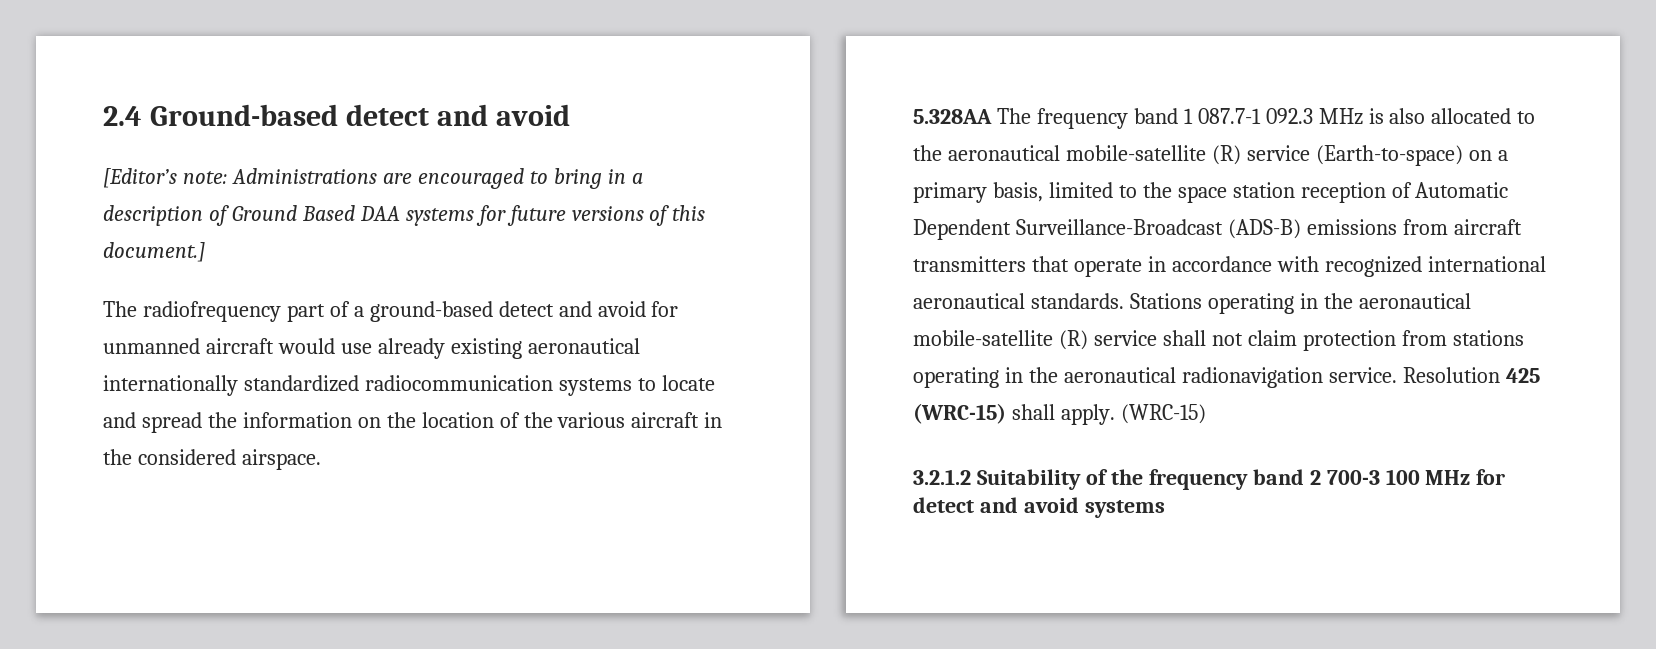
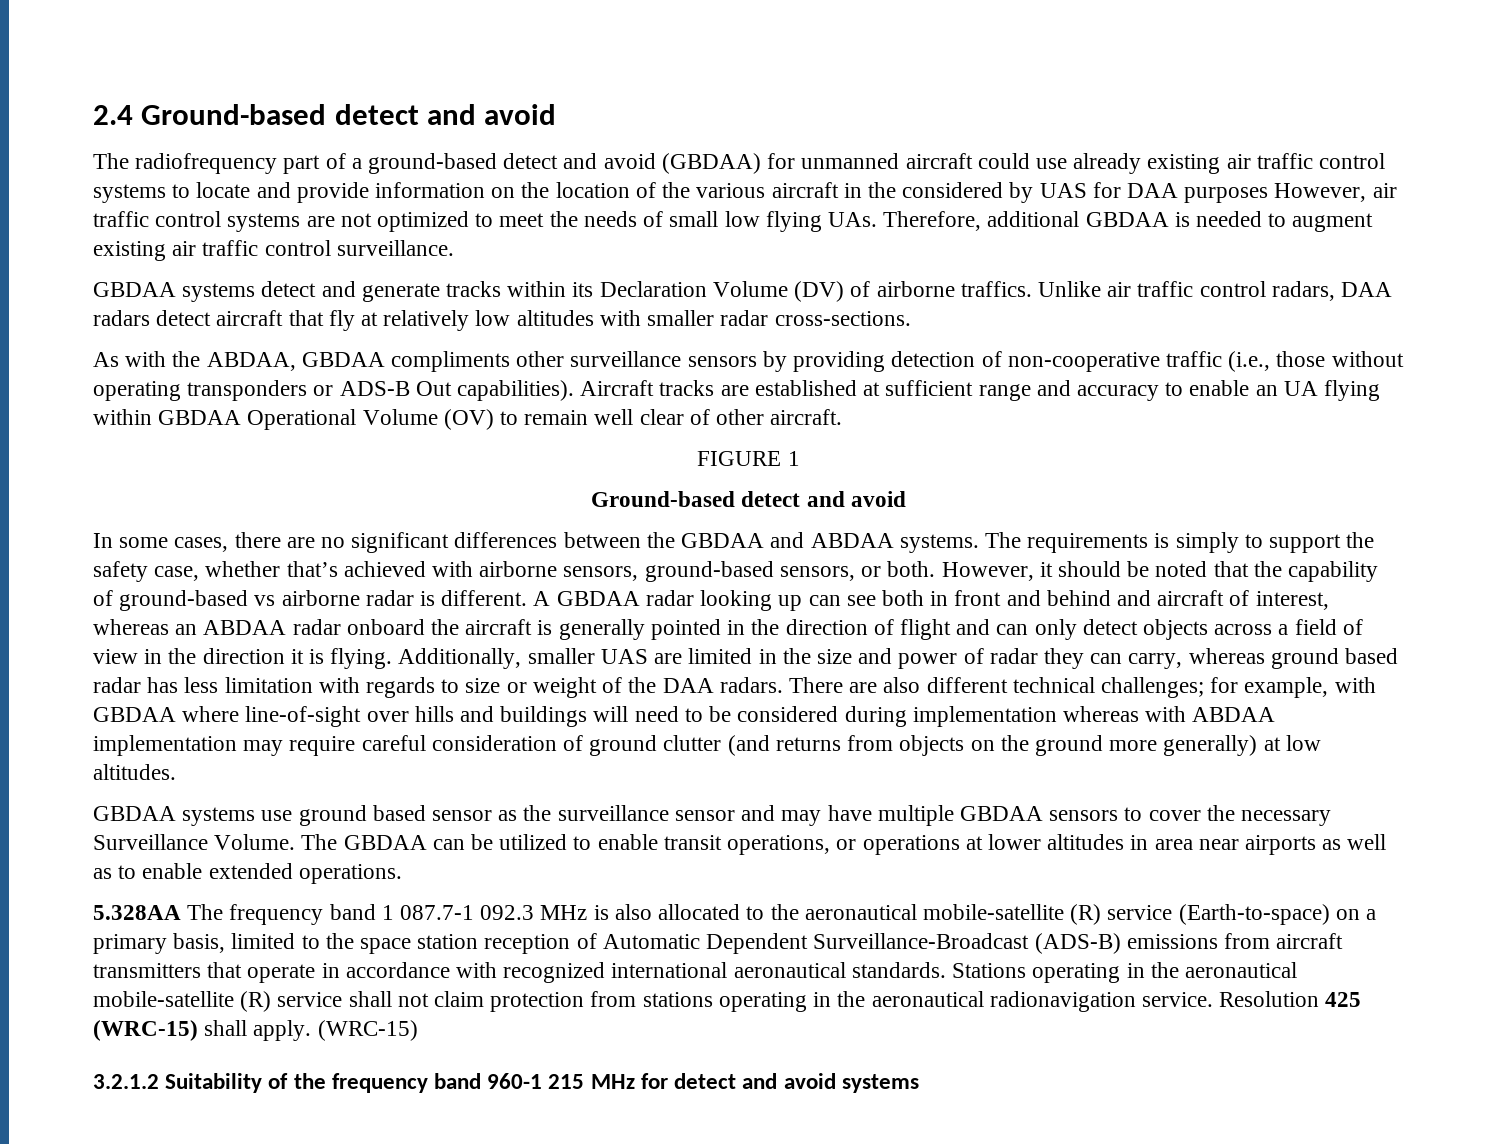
[103,168,643,189] [103,205,706,226] [103,242,205,262] // [Editor’s note: Administrations are encouraged to bring in a description of Ground Based DAA systems for future versions of this document.] -> (557, 114) none
(646, 309) none -> [661,153,761,174] (GBDAA)
[277,338,335,354] would -> [977,153,1030,169] could
[527,338,640,354] [103,375,553,396] aeronautical internationally standardized radiocommunication -> [1226,153,1385,169] air traffic control
[141,412,237,433] spread the -> [296,182,369,203] provide
[241,449,321,470] airspace. -> [1009,182,1397,203] [93,211,1374,232] [93,240,454,261] [93,281,1392,302] [93,310,911,331] [93,351,1404,372] [93,380,1380,401] [93,409,843,430] [697,451,800,466] [591,491,906,507] [93,532,1375,553] [93,561,1378,582] [93,590,1329,611] [93,619,1363,640] [93,648,1399,669] [93,677,1376,698] [93,706,1276,727] [93,735,1321,756] [93,764,176,780] [93,805,1331,826] [93,834,1387,855] [93,863,402,884] by UAS for DAA purposes However, air traffic control systems are not optimized to meet the needs of small low flying UAs. Therefore, additional GBDAA is needed to augment existing air traffic control surveillance. // GBDAA systems detect and generate tracks within its Declaration Volume (DV) of airborne traffics. Unlike air traffic control radars, DAA radars detect aircraft that fly at relatively low altitudes with smaller radar cross-sections. // As with the ABDAA, GBDAA compliments other surveillance sensors by providing detection of non-cooperative traffic (i.e., those without operating transponders or ADS-B Out capabilities). Aircraft tracks are established at sufficient range and accuracy to enable an UA flying within GBDAA Operational Volume (OV) to remain well clear of other aircraft. // FIGURE 1 // Ground-based detect and avoid // In some cases, there are no significant differences between the GBDAA and ABDAA systems. The requirements is simply to support the safety case, whether that’s achieved with airborne sensors, ground-based sensors, or both. However, it should be noted that the capability of ground-based vs airborne radar is different. A GBDAA radar looking up can see both in front and behind and aircraft of interest, whereas an ABDAA radar onboard the aircraft is generally pointed in the direction of flight and can only detect objects across a field of view in the direction it is flying. Additionally, smaller UAS are limited in the size and power of radar they can carry, whereas ground based radar has less limitation with regards to size or weight of the DAA radars. There are also different technical challenges; for example, with GBDAA where line-of-sight over hills and buildings will need to be considered during implementation whereas with ABDAA implementation may require careful consideration of ground clutter (and returns from objects on the ground more generally) at low altitudes. // GBDAA systems use ground based sensor as the surveillance sensor and may have multiple GBDAA sensors to cover the necessary Surveillance Volume. The GBDAA can be utilized to enable transit operations, or operations at lower altitudes in area near airports as well as to enable extended operations.
[1309,469,1420,485] 2 700-3 100 -> [487,1073,585,1089] 960-1 215

